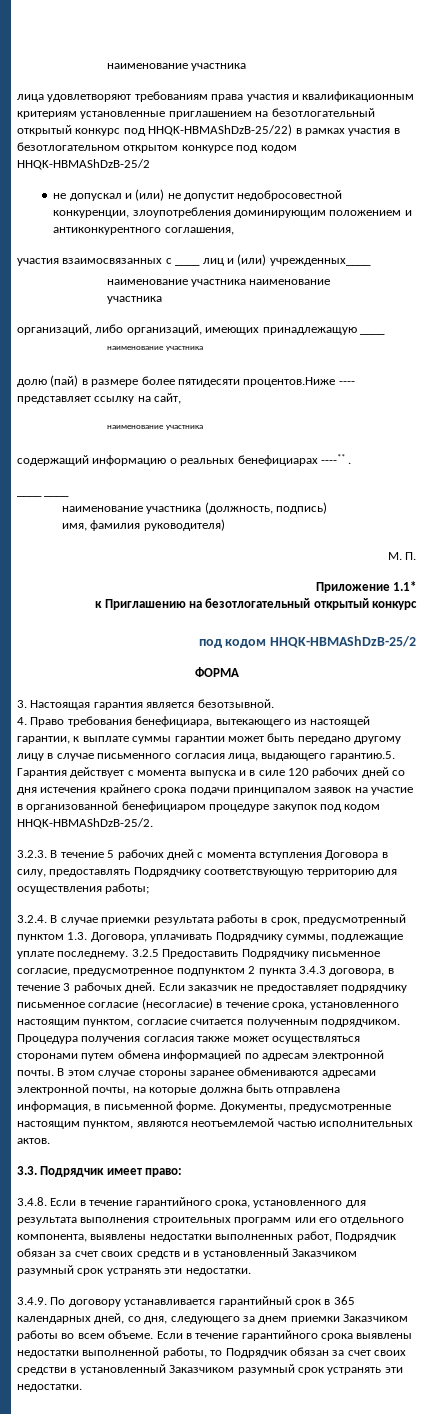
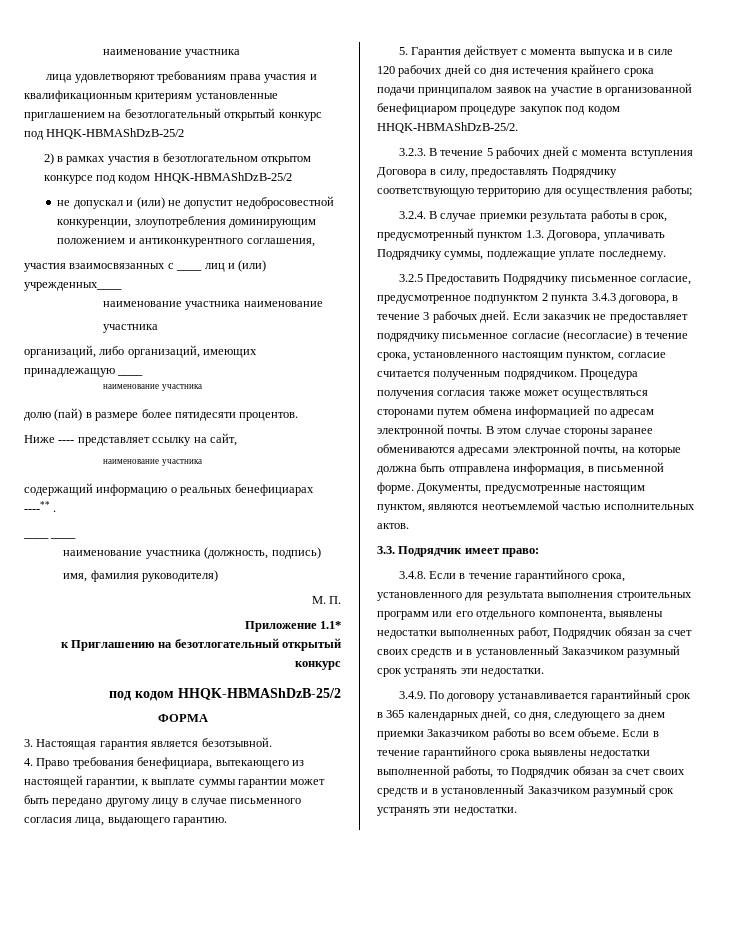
[148,124,293,136] HHQK-HBMAShDzB-25/22) -> [46,128,185,139] [43,153,54,165] HHQK-HBMAShDzB-25/2 // 2)
[243,377,336,387] процентов.Ниже -> [239,412,299,421] [24,435,55,443] процентов. // Ниже
[329,751,395,761] гарантию.5. -> [173,817,228,826] [398,47,408,55] гарантию. // 5.
(129, 955) none -> (666, 255) //
[17,1367,67,1375] средстви -> [377,788,429,797] средств и

